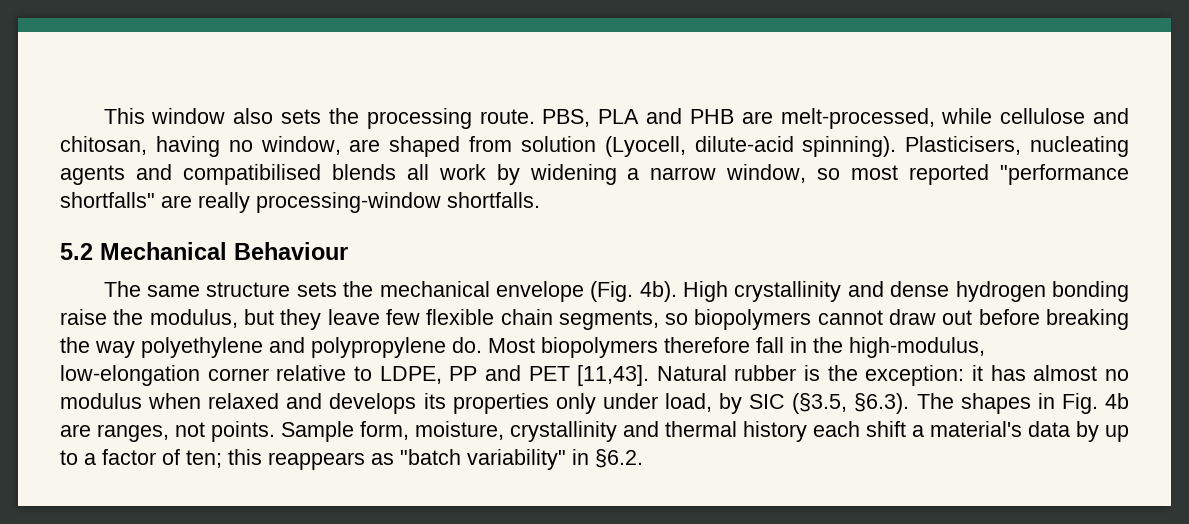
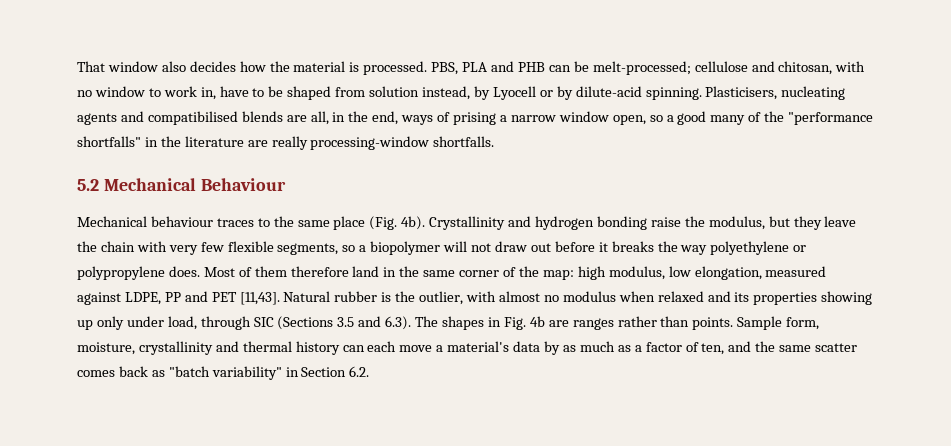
[103,108,145,124] This -> [77,61,105,72] That
[281,108,1129,129] [60,136,897,157] sets the processing route. PBS, PLA and PHB are melt-processed, while cellulose and chitosan, having no window, are shaped from solution (Lyocell, dilute-acid spinning). -> [189,61,866,75] [77,86,702,100] decides how the material is processed. PBS, PLA and PHB can be melt-processed; cellulose and chitosan, with no window to work in, have to be shaped from solution instead, by Lyocell or by dilute-acid spinning.
[406,164,1130,185] [60,192,155,208] all work by widening a narrow window, so most reported "performance shortfalls" -> [286,111,874,125] [77,136,244,147] are all, in the end, ways of prising a narrow window open, so a good many of the "performance shortfalls" in the literature
[103,281,950,302] The same structure sets the mechanical envelope (Fig. 4b). High crystallinity and dense -> [77,216,532,230] Mechanical behaviour traces to the same place (Fig. 4b). Crystallinity and
(380, 317) none -> [77,241,198,255] the chain with very
[500,309,553,325] chain -> (274, 246) none
[694,309,883,330] biopolymers cannot -> [359,241,492,255] a biopolymer will not
[1046,309,1129,330] breaking -> [598,241,654,252] it breaks
[269,337,985,358] [60,365,372,386] and polypropylene do. Most biopolymers therefore fall in the high-modulus, low-elongation corner relative to -> [793,245,807,252] [77,266,827,280] [77,292,121,305] or polypropylene does. Most of them therefore land in the same corner of the map: high modulus, low elongation, measured against
[865,365,1026,386] exception: it has -> [419,291,497,305] outlier, with
[329,393,417,414] develops -> (731, 296) none
(549, 403) none -> [821,291,873,305] [77,320,93,330] showing up
[719,393,910,414] by SIC (§3.5, §6.3). -> [200,316,412,330] through SIC (Sections 3.5 and 6.3).
[97,422,205,442] ranges, not -> [572,316,690,330] ranges rather than
[813,421,906,437] each shift -> [342,341,433,352] can each move
[1105,425,1129,442] [60,449,365,470] up to a factor of ten; this reappears -> [562,341,858,355] [77,366,148,377] as much as a factor of ten, and the same scatter comes back
[595,449,643,468] §6.2. -> [301,366,370,377] Section 6.2.

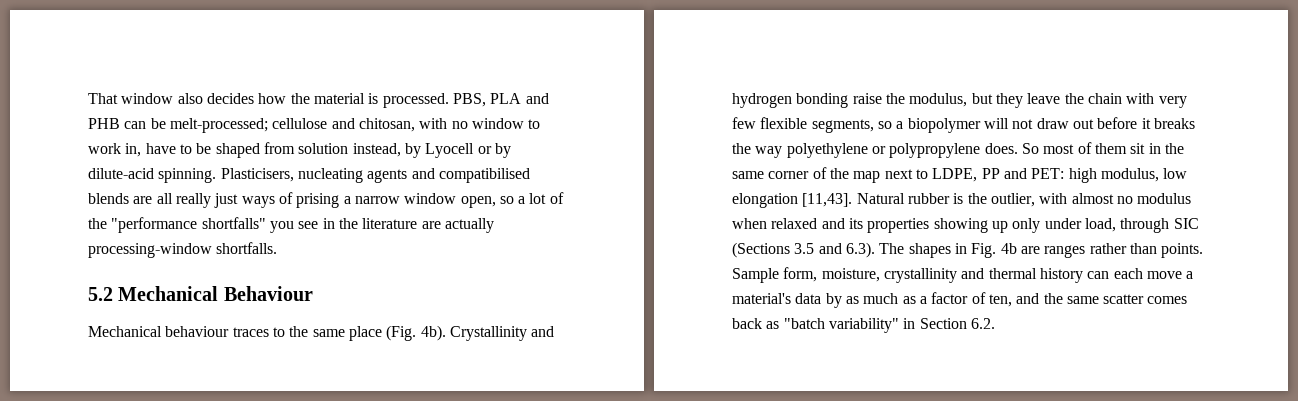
[310,111,399,125] all, in the end, -> [156,193,239,208] all really just
[677,111,746,125] good many -> [529,193,547,204] lot
(141, 141) none -> [269,221,319,233] you see
[271,136,308,150] really -> [444,218,494,233] actually
[203,266,380,277] Most of them therefore land -> [1021,142,1146,154] So most of them sit
[542,266,827,280] [77,291,237,305] map: high modulus, low elongation, measured against LDPE, PP and PET -> [853,168,1188,183] [732,193,798,208] map next to LDPE, PP and PET: high modulus, low elongation

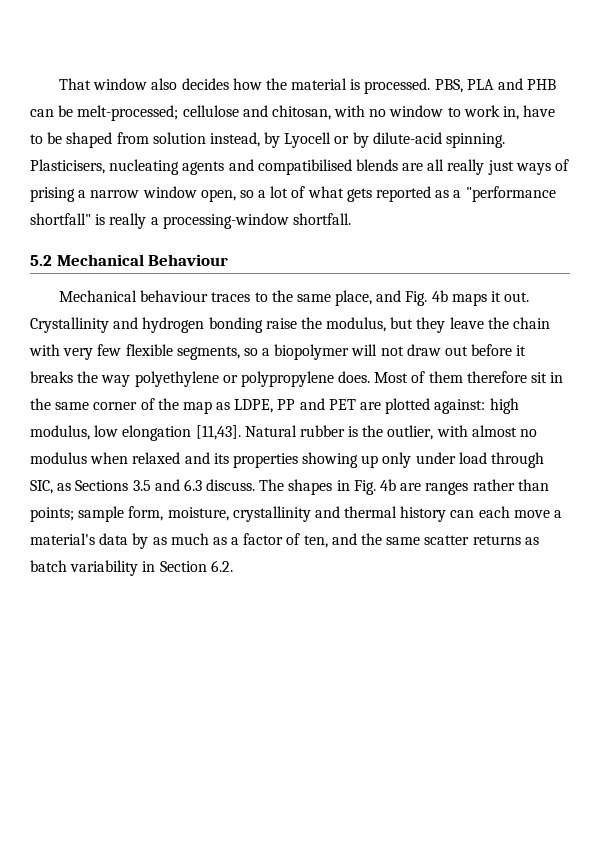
[88,217,494,233] [88,242,278,258] the "performance shortfalls" you see in the literature are actually processing-window shortfalls. -> [307,186,556,202] [30,213,351,229] what gets reported as a "performance shortfall" is really a processing-window shortfall.
[348,325,446,341] place (Fig. 4b). -> [335,290,530,306] place, and Fig. 4b maps it out.
[1021,143,1075,154] So most -> [374,372,409,383] Most
(1127, 148) none -> [466,371,527,383] therefore
[884,169,928,179] next to -> [216,402,231,410] as
[1031,168,1065,179] PET: -> [328,398,486,414] PET are plotted against:
[1084,218,1199,233] [732,242,875,258] load, through SIC (Sections 3.5 and 6.3). -> [458,452,545,468] [30,479,256,494] load through SIC, as Sections 3.5 and 6.3 discuss.
[1161,243,1204,258] [732,268,779,283] points. Sample -> [30,506,125,522] points; sample
[1147,296,1188,304] [732,318,899,333] comes back as "batch variability" -> [472,535,539,545] [30,560,139,576] returns as batch variability

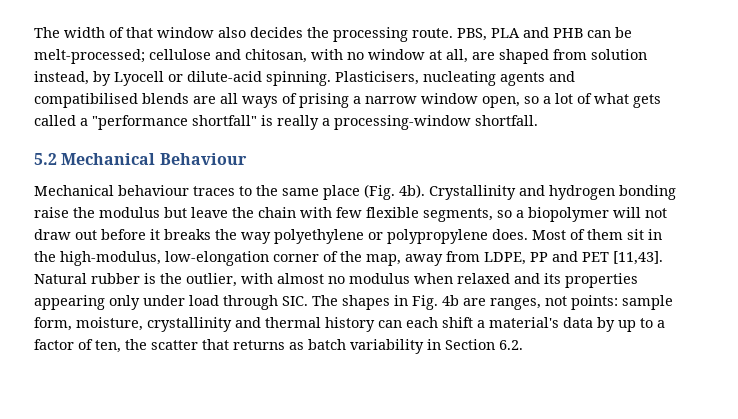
[59,78,431,94] That window also decides how the material is processed. -> [34,27,453,42] The width of that window also decides the processing route.
[447,105,556,120] [30,132,63,144] to work in, have to be -> [429,49,495,63] at all, are
[352,132,369,148] by -> (183, 78) none
[447,159,514,175] really just -> (238, 98) none
[376,186,450,202] reported as -> [34,115,76,126] called
[335,290,530,306] place, and Fig. 4b maps it out. -> [323,184,425,200] place (Fig. 4b).
[326,317,446,333] modulus, but they -> [99,207,187,218] modulus but
[63,348,94,360] very -> (332, 212) none
[466,371,527,383] therefore -> (623, 234) none
[55,402,90,410] same -> [60,251,269,266] high-modulus, low-elongation
[182,401,231,414] map as -> [366,251,480,266] map, away from
[360,398,519,414] [30,425,192,441] are plotted against: high modulus, low elongation -> (609, 257) none
[302,452,379,468] showing up -> [34,295,105,310] appearing
[30,479,256,494] SIC, as Sections 3.5 and 6.3 discuss. -> [282,296,308,306] SIC.
[425,479,549,495] [30,507,74,522] ranges rather than points; -> [490,295,618,310] ranges, not points:
[513,510,550,518] move -> [442,317,473,328] shift
[152,533,227,545] as much as -> [618,318,653,332] up to
[331,533,470,545] and the same scatter -> [125,339,229,350] the scatter that

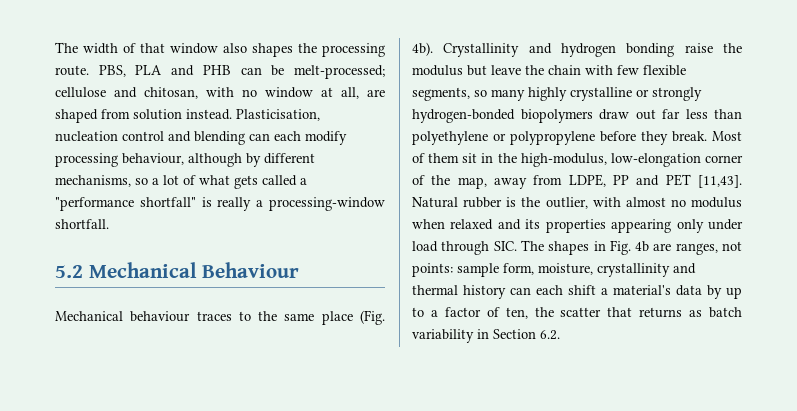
[250,27,303,38] decides -> [252,43,293,57] shapes
[34,71,575,86] [34,93,520,108] instead, by Lyocell or dilute-acid spinning. Plasticisers, nucleating agents and compatibilised blends are all ways of prising a narrow window open, -> [186,109,320,121] [55,131,347,145] [55,153,315,167] [55,175,131,187] instead. Plasticisation, nucleation control and blending can each modify processing behaviour, although by different mechanisms,
[516,207,667,222] [34,229,528,244] a biopolymer will not draw out before it breaks the way polyethylene or polypropylene does. -> [491,87,702,101] [412,109,742,123] [412,131,707,145] many highly crystalline or strongly hydrogen-bonded biopolymers draw out far less than polyethylene or polypropylene before they break.

